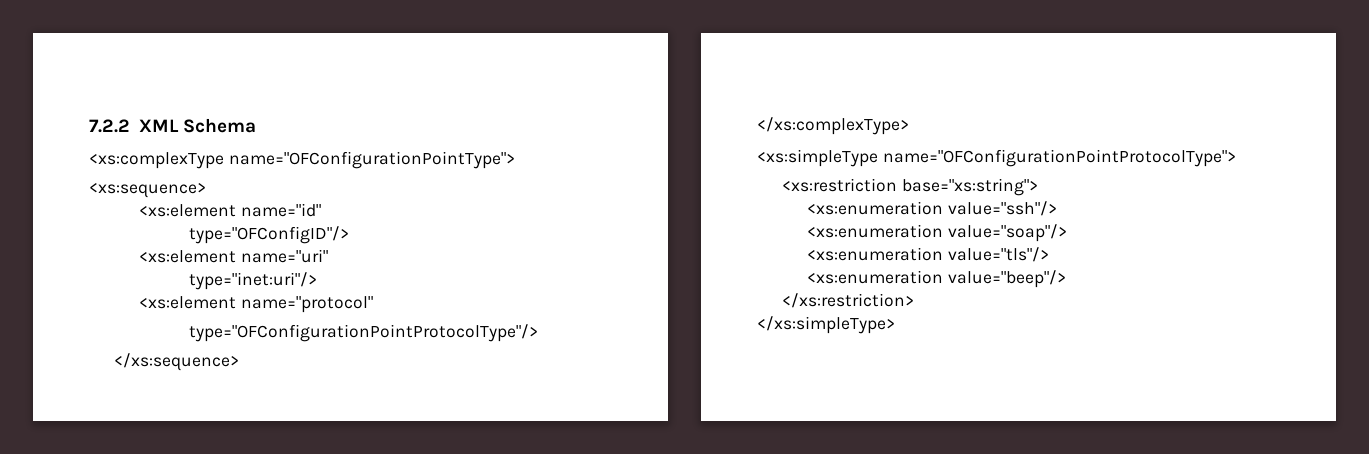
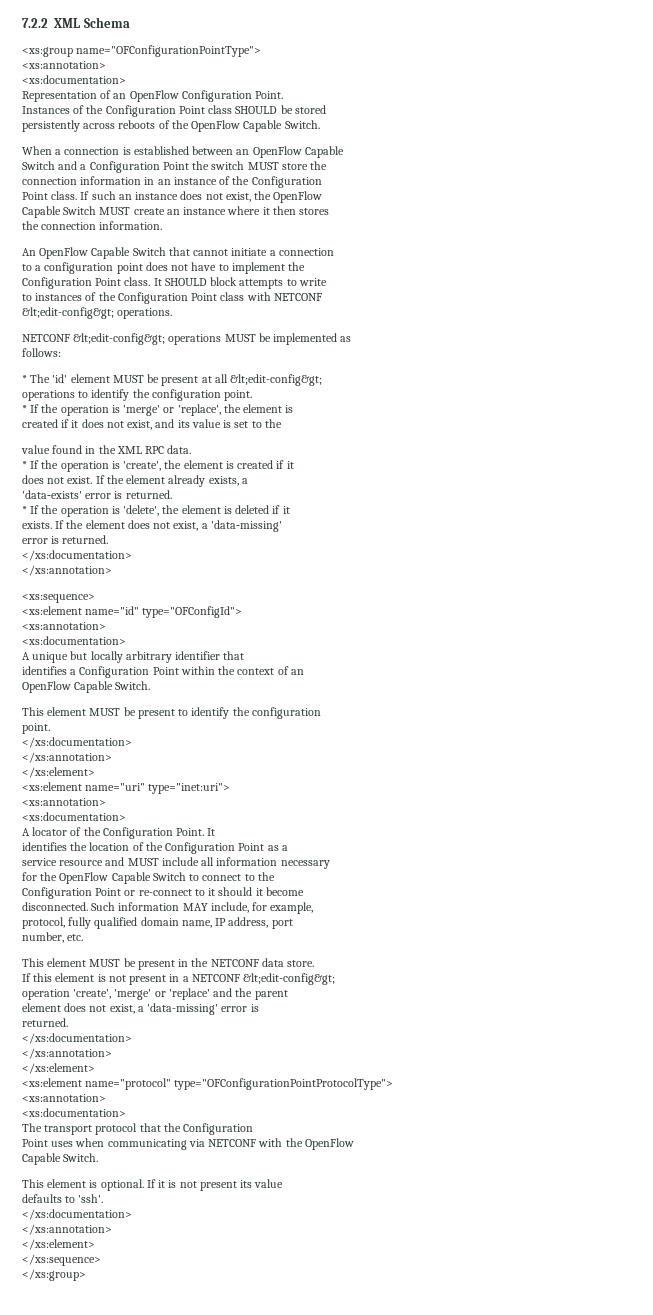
[89,152,224,169] <xs:complexType -> [22,47,73,57] <xs:group
[89,183,206,198] [139,203,321,217] [189,226,350,244] [139,249,328,263] [189,272,318,290] [139,296,373,313] [189,324,539,342] [114,353,240,371] [757,117,909,135] [757,149,1236,167] [782,178,1038,196] [807,201,1057,216] [807,224,1067,242] [807,247,1049,262] [807,270,1066,288] [782,293,915,308] [757,316,895,334] <xs:sequence> // <xs:element name="id" // type="OFConfigID"/> // <xs:element name="uri" // type="inet:uri"/> // <xs:element name="protocol" // type="OFConfigurationPointProtocolType"/> // </xs:sequence> // </xs:complexType> // <xs:simpleType name="OFConfigurationPointProtocolType"> // <xs:restriction base="xs:string"> // <xs:enumeration value="ssh"/> // <xs:enumeration value="soap"/> // <xs:enumeration value="tls"/> // <xs:enumeration value="beep"/> // </xs:restriction> // </xs:simpleType> -> [22,61,106,69] [22,75,126,84] [22,90,284,102] [22,105,326,117] [22,120,320,132] [22,146,344,158] [22,161,328,173] [22,176,322,188] [22,191,323,203] [22,206,330,218] [22,221,163,230] [22,247,334,259] [22,262,306,274] [22,277,327,289] [22,292,322,304] [22,307,173,319] [22,333,352,345] [22,348,61,357] [22,374,323,386] [22,389,253,401] [22,404,294,416] [22,419,282,430] [21,445,192,454] [22,460,294,472] [22,475,248,487] [22,490,172,499] [22,505,290,517] [22,520,282,532] [22,535,109,544] [22,550,132,561] [22,565,112,576] [22,594,95,603] [22,606,243,618] [22,622,106,630] [22,636,126,645] [22,651,245,663] [22,666,304,678] [22,681,151,693] [22,707,321,719] [22,723,50,734] [22,737,132,748] [22,752,112,763] [22,767,95,778] [22,782,231,794] [22,798,106,806] [22,812,126,821] [22,827,216,839] [22,842,288,854] [22,857,330,869] [22,872,275,884] [22,887,304,899] [22,902,314,914] [22,917,293,929] [22,932,84,943] [22,958,315,970] [22,973,336,985] [22,988,288,1000] [22,1003,259,1015] [22,1018,68,1027] [22,1033,132,1044] [22,1048,112,1059] [22,1063,95,1074] [22,1078,394,1090] [22,1094,106,1102] [22,1108,126,1117] [22,1123,254,1135] [22,1138,354,1150] [22,1153,99,1165] [22,1179,284,1191] [22,1194,104,1203] [22,1209,132,1220] [22,1224,112,1235] [22,1239,95,1250] [22,1254,101,1266] [22,1269,86,1281] <xs:annotation> // <xs:documentation> // Representation of an OpenFlow Configuration Point. // Instances of the Configuration Point class SHOULD be stored // persistently across reboots of the OpenFlow Capable Switch. // When a connection is established between an OpenFlow Capable // Switch and a Configuration Point the switch MUST store the // connection information in an instance of the Configuration // Point class. If such an instance does not exist, the OpenFlow // Capable Switch MUST create an instance where it then stores // the connection information. // An OpenFlow Capable Switch that cannot initiate a connection // to a configuration point does not have to implement the // Configuration Point class. It SHOULD block attempts to write // to instances of the Configuration Point class with NETCONF // &lt;edit-config&gt; operations. // NETCONF &lt;edit-config&gt; operations MUST be implemented as // follows: // * The 'id' element MUST be present at all &lt;edit-config&gt; // operations to identify the configuration point. // * If the operation is 'merge' or 'replace', the element is // created if it does not exist, and its value is set to the // value found in the XML RPC data. // * If the operation is 'create', the element is created if it // does not exist. If the element already exists, a // 'data‑exists' error is returned. // * If the operation is 'delete', the element is deleted if it // exists. If the element does not exist, a 'data‑missing' // error is returned. // </xs:documentation> // </xs:annotation> // <xs:sequence> // <xs:element name="id" type="OFConfigId"> // <xs:annotation> // <xs:documentation> // A unique but locally arbitrary identifier that // identifies a Configuration Point within the context of an // OpenFlow Capable Switch. // This element MUST be present to identify the configuration // point. // </xs:documentation> // </xs:annotation> // </xs:element> // <xs:element name="uri" type="inet:uri"> // <xs:annotation> // <xs:documentation> // A locator of the Configuration Point. It // identifies the location of the Configuration Point as a // service resource and MUST include all information necessary // for the OpenFlow Capable Switch to connect to the // Configuration Point or re-connect to it should it become // disconnected. Such information MAY include, for example, // protocol, fully qualified domain name, IP address, port // number, etc. // This element MUST be present in the NETCONF data store. // If this element is not present in a NETCONF &lt;edit-config&gt; // operation 'create', 'merge' or 'replace' and the parent // element does not exist, a 'data-missing' error is // returned. // </xs:documentation> // </xs:annotation> // </xs:element> // <xs:element name="protocol" type="OFConfigurationPointProtocolType"> // <xs:annotation> // <xs:documentation> // The transport protocol that the Configuration // Point uses when communicating via NETCONF with the OpenFlow // Capable Switch. // This element is optional. If it is not present its value // defaults to 'ssh'. // </xs:documentation> // </xs:annotation> // </xs:element> // </xs:sequence> // </xs:group>

